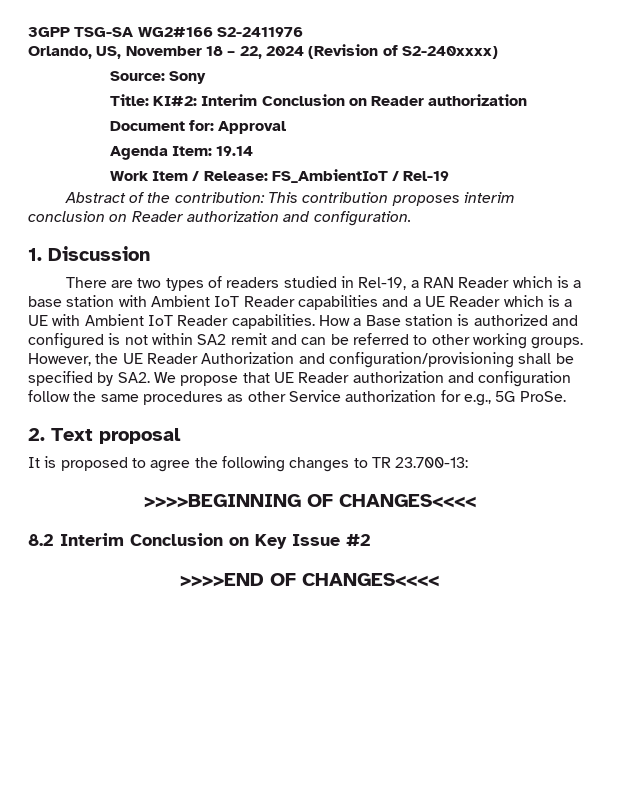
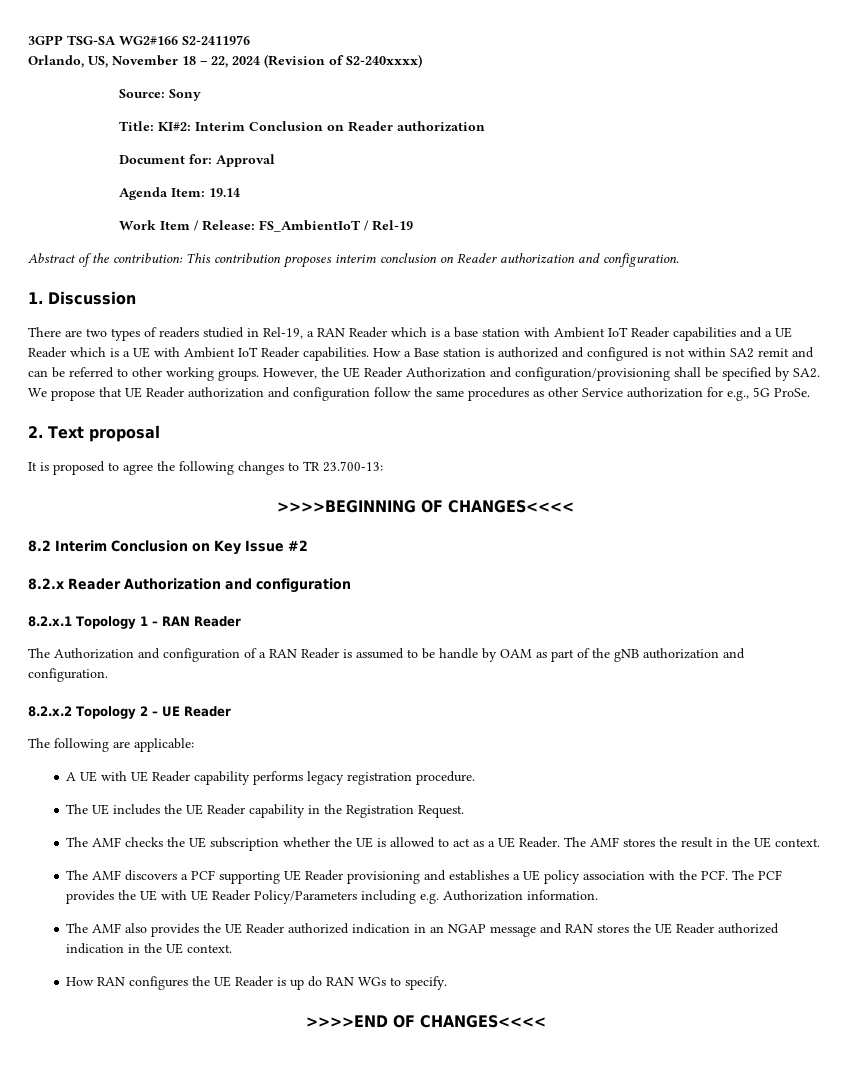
(371, 540) none -> [28,578,351,593] [28,616,241,629] [28,648,745,662] [28,668,108,682] [28,706,231,719] [28,738,194,752] [66,771,476,785] [66,804,465,818] [66,837,821,851] [66,870,783,884] [66,890,599,904] [66,923,780,937] [66,943,233,954] [66,976,448,990] // 8.2.x Reader Authorization and configuration // 8.2.x.1 Topology 1 – RAN Reader // The Authorization and configuration of a RAN Reader is assumed to be handle by OAM as part of the gNB authorization and configuration. // 8.2.x.2 Topology 2 – UE Reader // The following are applicable: // A UE with UE Reader capability performs legacy registration procedure. // The UE includes the UE Reader capability in the Registration Request. // The AMF checks the UE subscription whether the UE is allowed to act as a UE Reader. The AMF stores the result in the UE context. // The AMF discovers a PCF supporting UE Reader provisioning and establishes a UE policy association with the PCF. The PCF provides the UE with UE Reader Policy/Parameters including e.g. Authorization information. // The AMF also provides the UE Reader authorized indication in an NGAP message and RAN stores the UE Reader authorized indication in the UE context. // How RAN configures the UE Reader is up do RAN WGs to specify.

